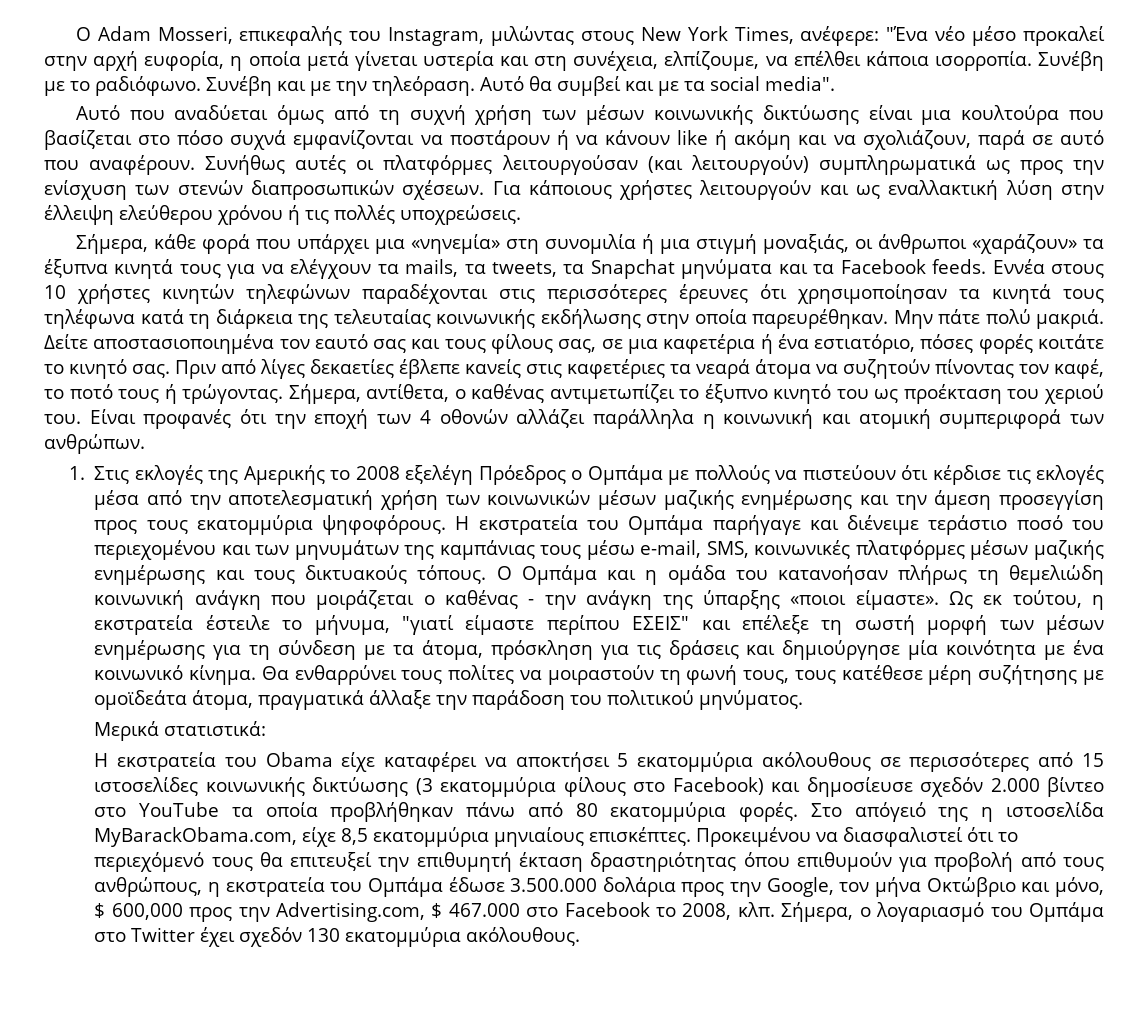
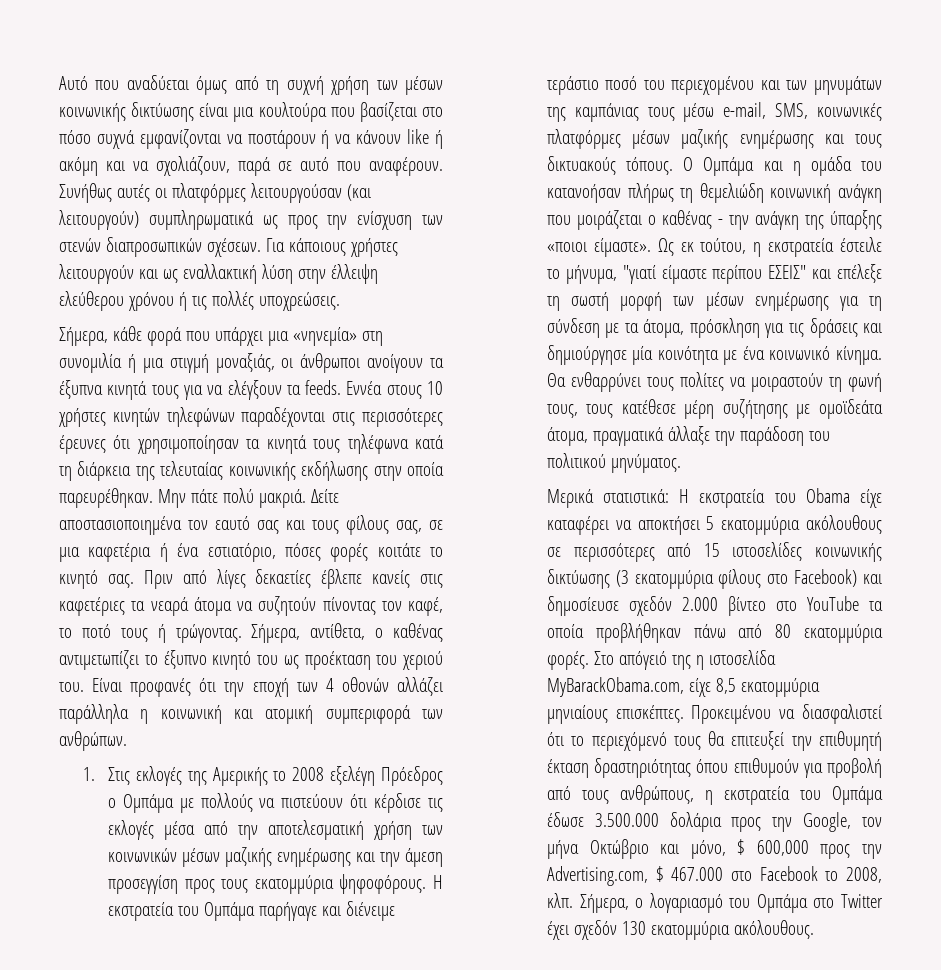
[75,26,1106,46] [44,51,1104,71] [44,76,835,96] Ο Adam Mosseri, επικεφαλής του Instagram, μιλώντας στους New York Times, ανέφερε: "Ένα νέο μέσο προκαλεί στην αρχή ευφορία, η οποία μετά γίνεται υστερία και στη συνέχεια, ελπίζουμε, να επέλθει κάποια ισορροπία. Συνέβη με το ραδιόφωνο. Συνέβη και με την τηλεόραση. Αυτό θα συμβεί και με τα social media". // -> (59, 83) none
[971,234,1077,254] «χαράζουν» -> [367,354,424,373] ανοίγουν
[290,259,926,279] ελέγχουν τα mails, τα tweets, τα Snapchat μηνύματα και τα Facebook -> [227,380,301,400] ελέγξουν τα
(267, 728) // -> (670, 496) none

